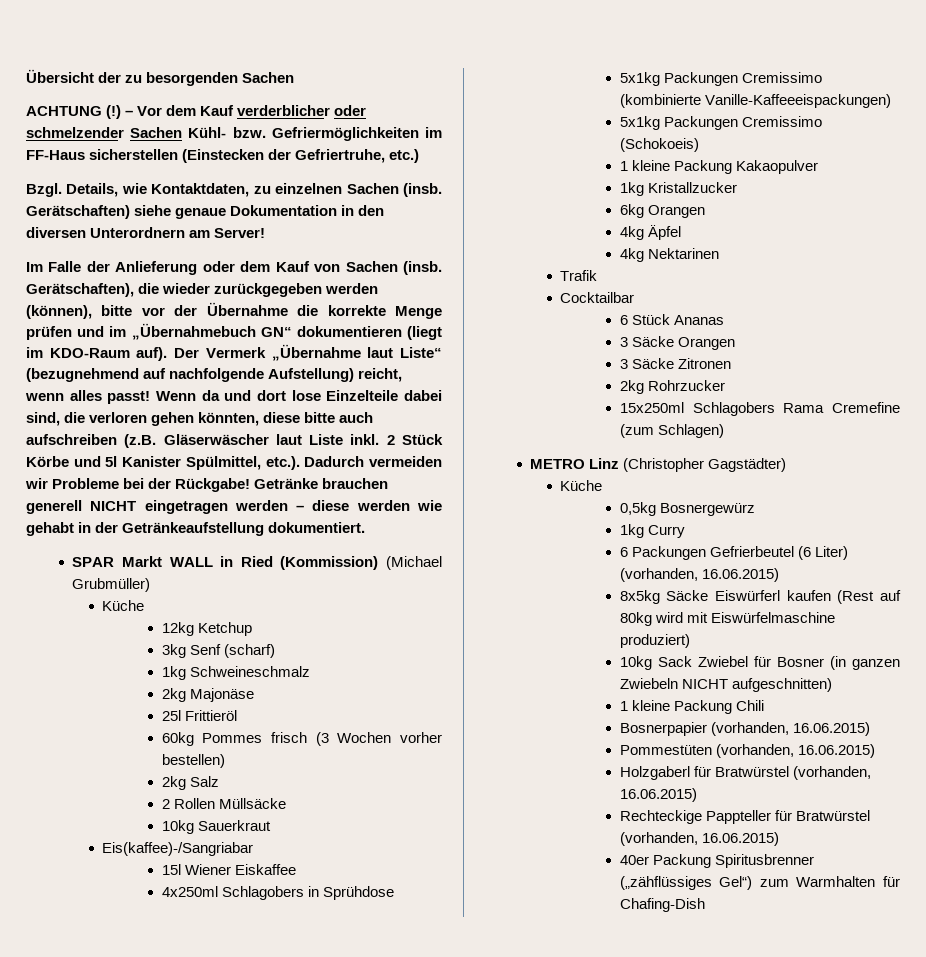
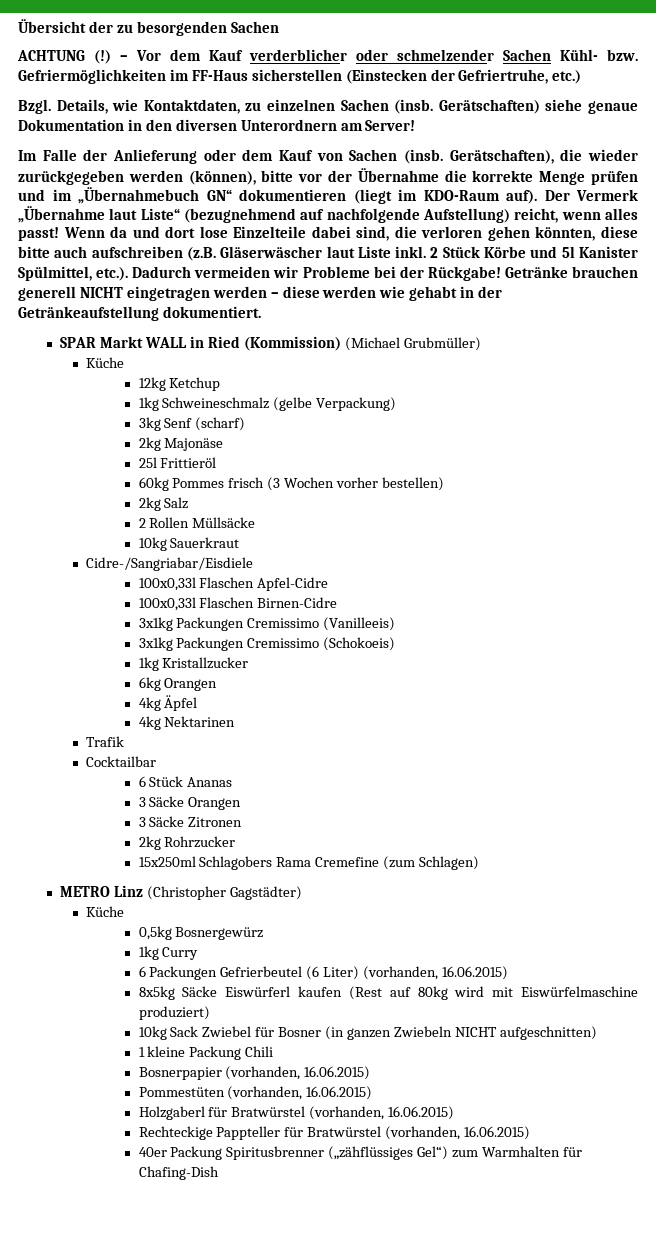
(252, 629) none -> [138,397,397,411] // 1kg Schweineschmalz (gelbe Verpackung)
[161,666,310,680] // 1kg Schweineschmalz -> (246, 424) none
[102,842,254,856] [161,864,296,875] [161,886,394,900] [619,72,822,86] [619,94,891,108] [619,116,660,130] Eis(kaffee)-/Sangriabar // 15l Wiener Eiskaffee // 4x250ml Schlagobers in Sprühdose // 5x1kg Packungen Cremissimo (kombinierte Vanille-Kaffeeeispackungen) // 5x1kg -> [86,557,254,571] [138,577,329,591] [138,597,338,611] [138,617,396,631] [138,637,173,651] Cidre-/Sangriabar/Eisdiele // 100x0,33l Flaschen Apfel-Cidre // 100x0,33l Flaschen Birnen-Cidre // 3x1kg Packungen Cremissimo (Vanilleeis) // 3x1kg
[619,160,818,174] // 1 kleine Packung Kakaopulver -> (396, 644) none

